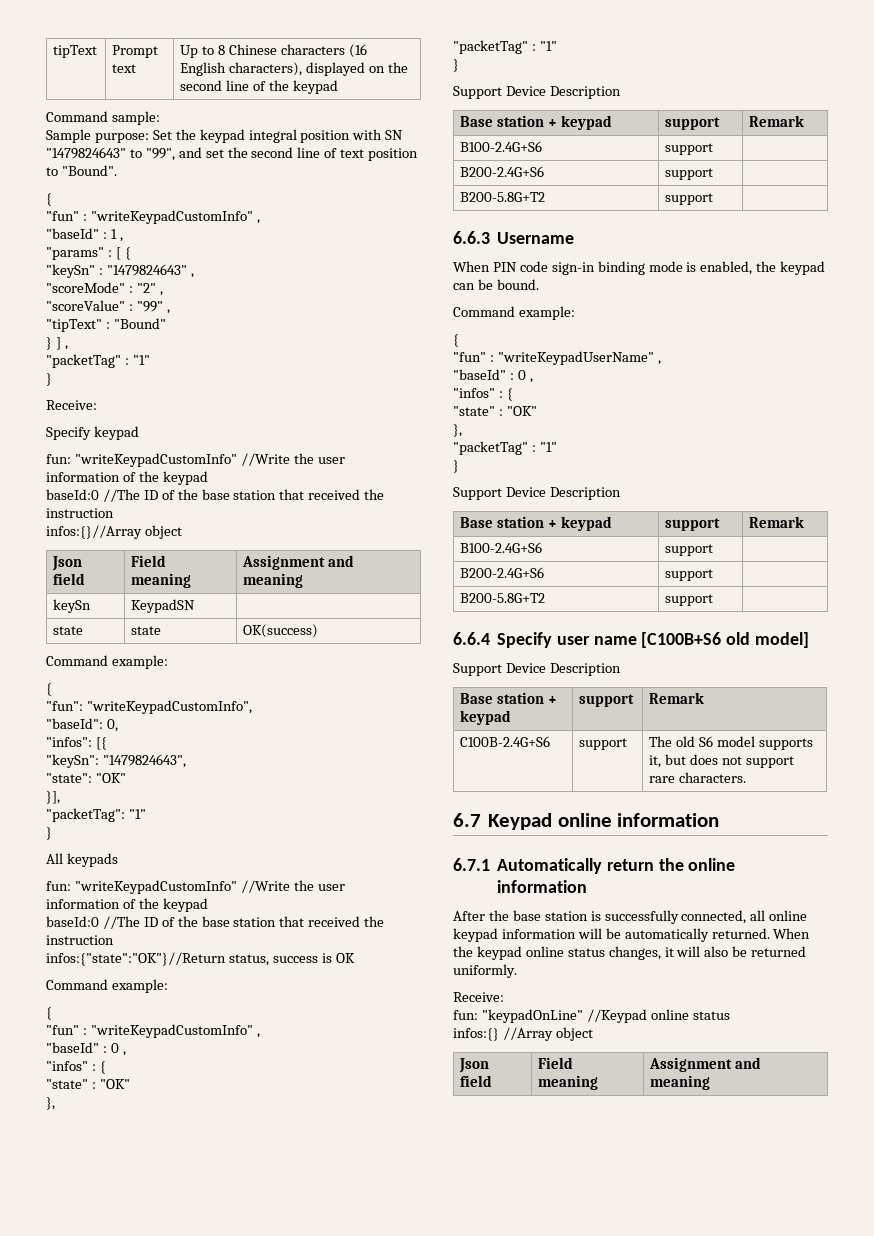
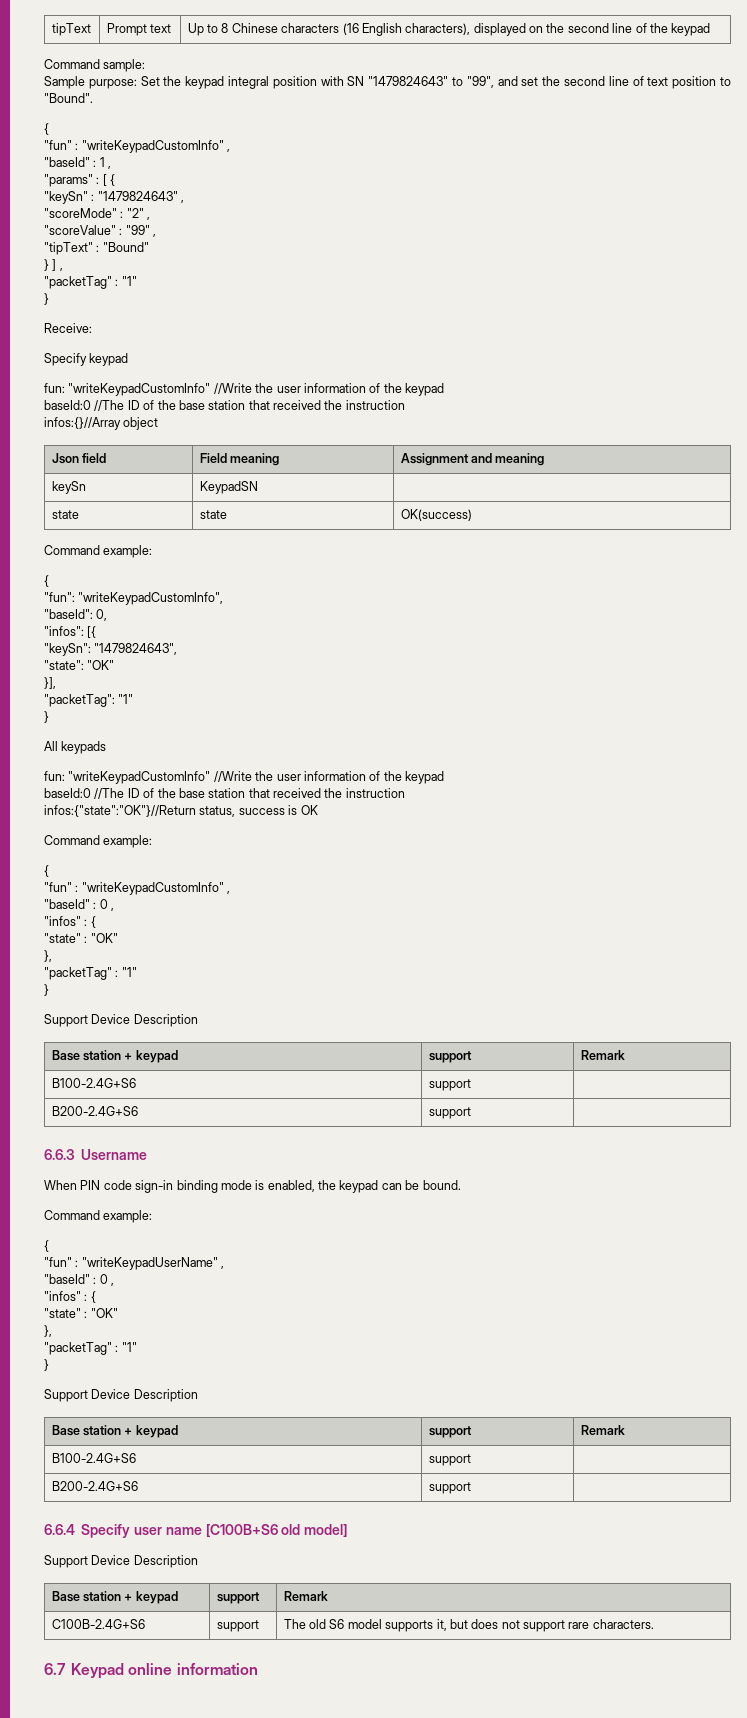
[460,192,546,202] [665,193,714,205] // B200-5.8G+T2 | support | -> (471, 1113) none
[460,593,546,603] [665,594,714,606] // B200-5.8G+T2 | support | -> (471, 1488) none
[453,858,736,874] [497,880,588,893] [453,910,808,924] [453,928,811,942] [453,946,807,960] [453,964,517,978] [453,992,504,1002] [453,1009,730,1023] [453,1027,593,1041] [459,1058,490,1073] [460,1075,493,1087] [538,1057,574,1069] [538,1075,599,1090] [649,1057,762,1072] [650,1075,711,1090] // 6.7.1 Automatically return the online information // After the base station is successfully connected, all online keypad information will be automatically returned. When the keypad online status changes, it will also be returned uniformly. // Receive: // fun: "keypadOnLine" //Keypad online status // infos:{} //Array object // Json field | Field meaning | Assignment and meaning -> (258, 1669) none

